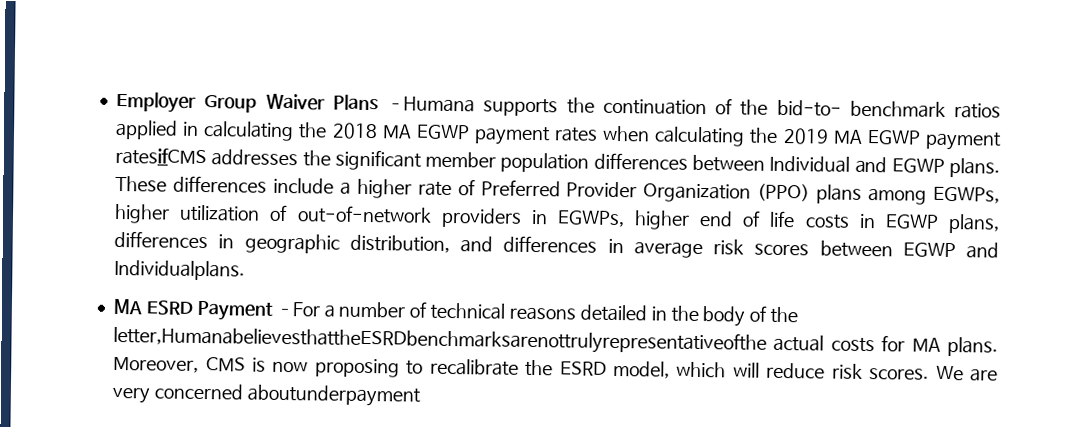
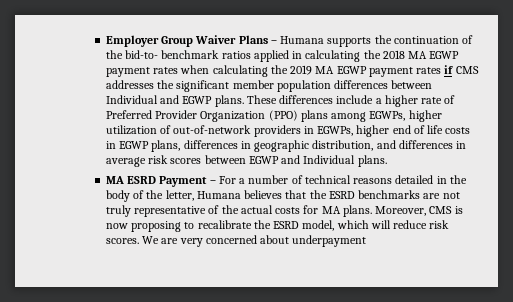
[387,96,476,113] –Humana -> [270,36,325,44] – Humana
[115,147,208,166] ratesifCMS -> [416,65,479,74] rates if CMS
[114,259,246,281] Individualplans. -> [303,155,387,167] Individual plans.
[275,301,320,317] –For -> [209,176,236,184] – For
[113,325,768,355] letter,HumanabelievesthattheESRDbenchmarksarenottrulyrepresentativeofthe -> [165,190,460,201] [105,205,239,217] letter, Humana believes that the ESRD benchmarks are not truly representative of the
[246,384,421,407] aboutunderpayment -> [260,235,367,247] about underpayment

